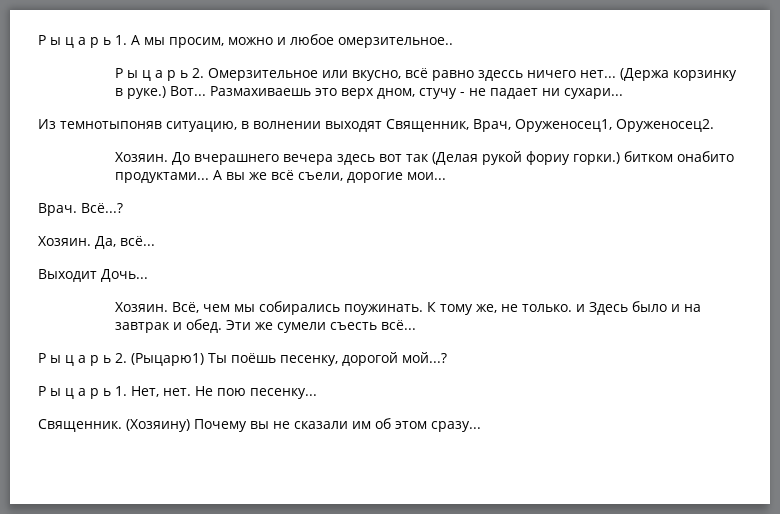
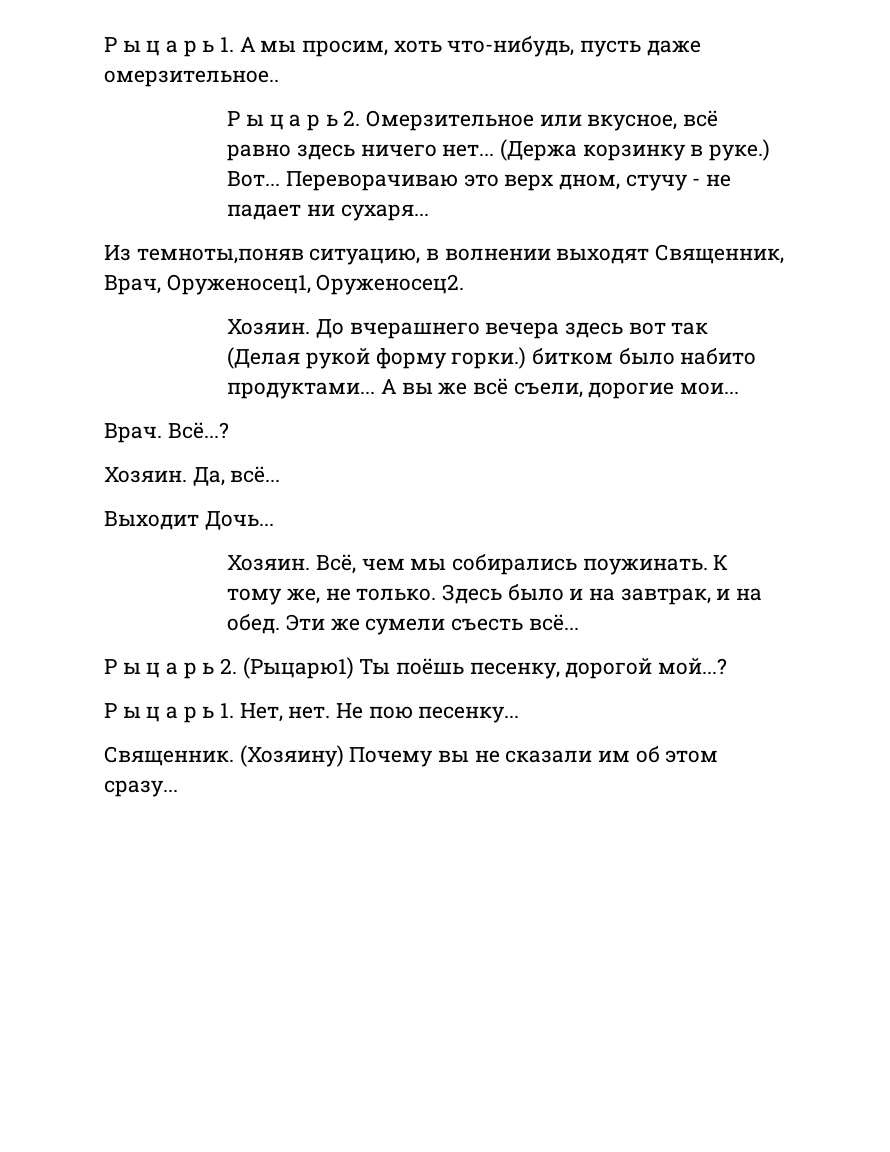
[228,34,334,45] можно и любое -> [393,36,701,57] хоть что-нибудь, пусть даже
[352,70,402,81] вкусно, -> [587,114,678,131] вкусное,
[478,70,524,81] здессь -> [296,144,355,160] здесь
[210,86,312,96] Размахиваешь -> [285,171,458,191] Переворачиваю
[564,88,624,99] сухари... -> [340,204,429,221] сухаря...
[60,121,162,129] темнотыпоняв -> [136,248,304,264] темноты,поняв
[526,151,571,165] фориу -> [375,348,447,369] форму
[677,151,735,162] онабито -> [618,348,757,365] было набито
[576,304,586,312] и -> (437, 594) none
[115,322,183,333] завтрак и -> [620,588,762,605] завтрак, и на

